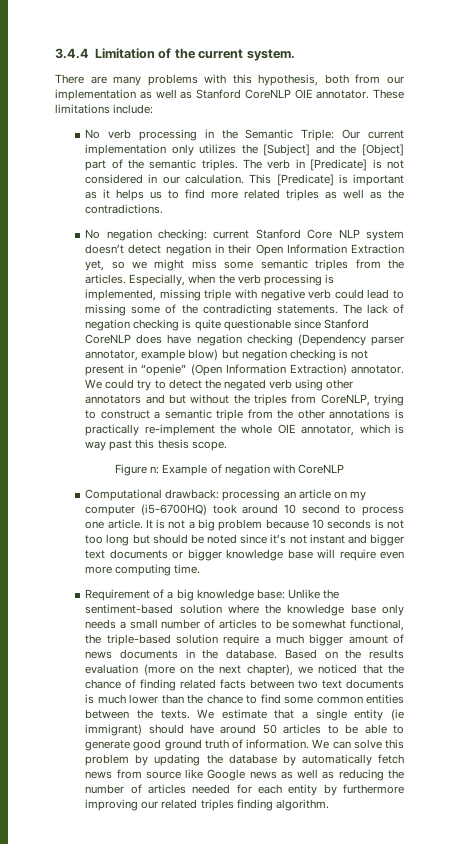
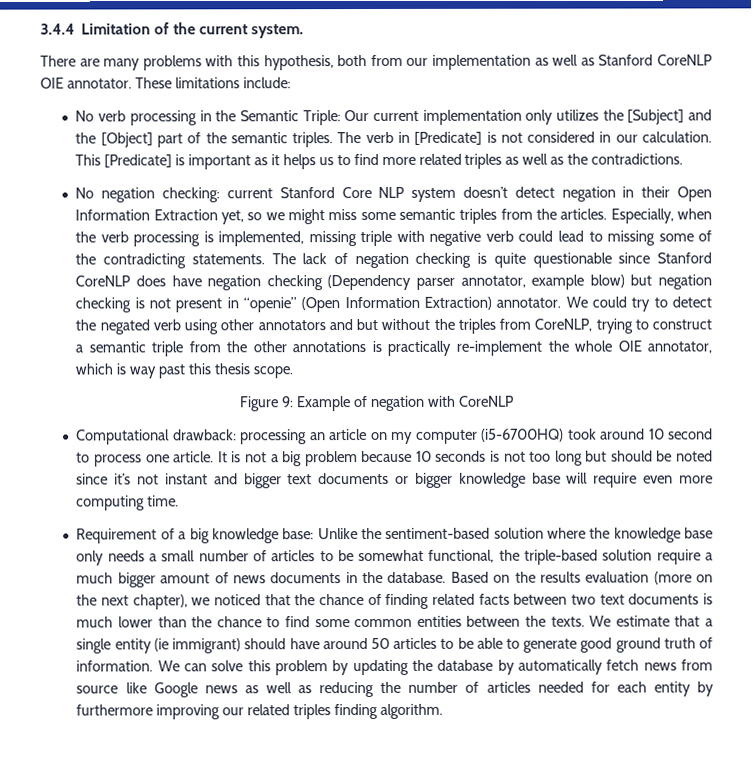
[150,466,160,474] n: -> [282,396,295,408] 9:

